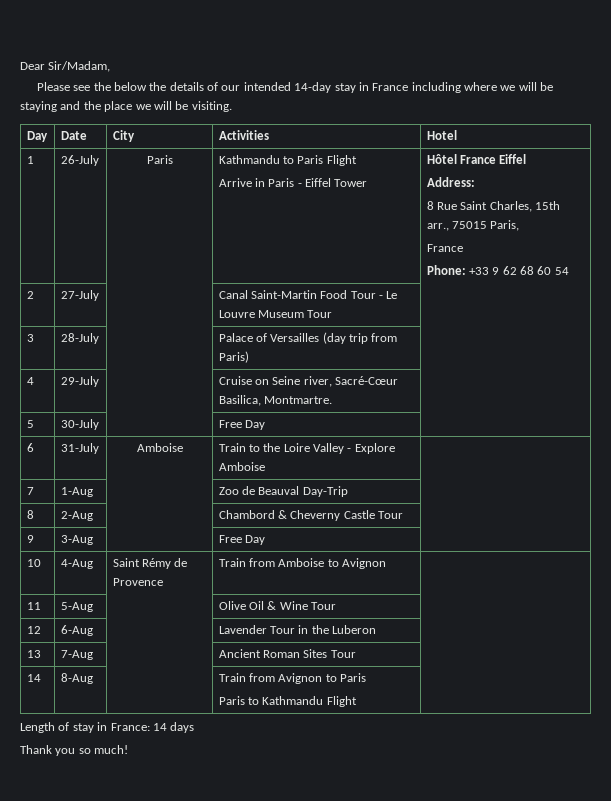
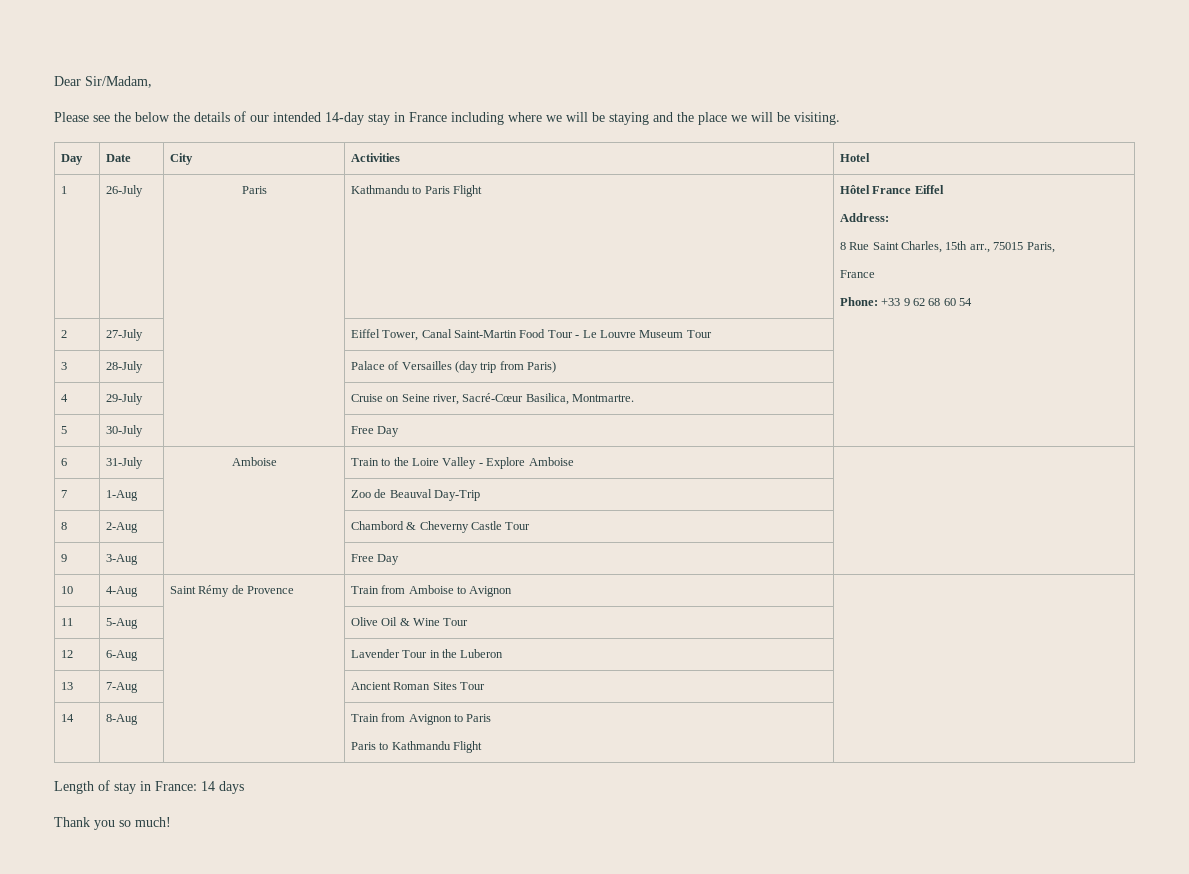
[218,178,368,187] // Arrive in Paris - Eiffel Tower -> (482, 191) none
(99, 295) none -> [350,329,419,341] Eiffel Tower,

